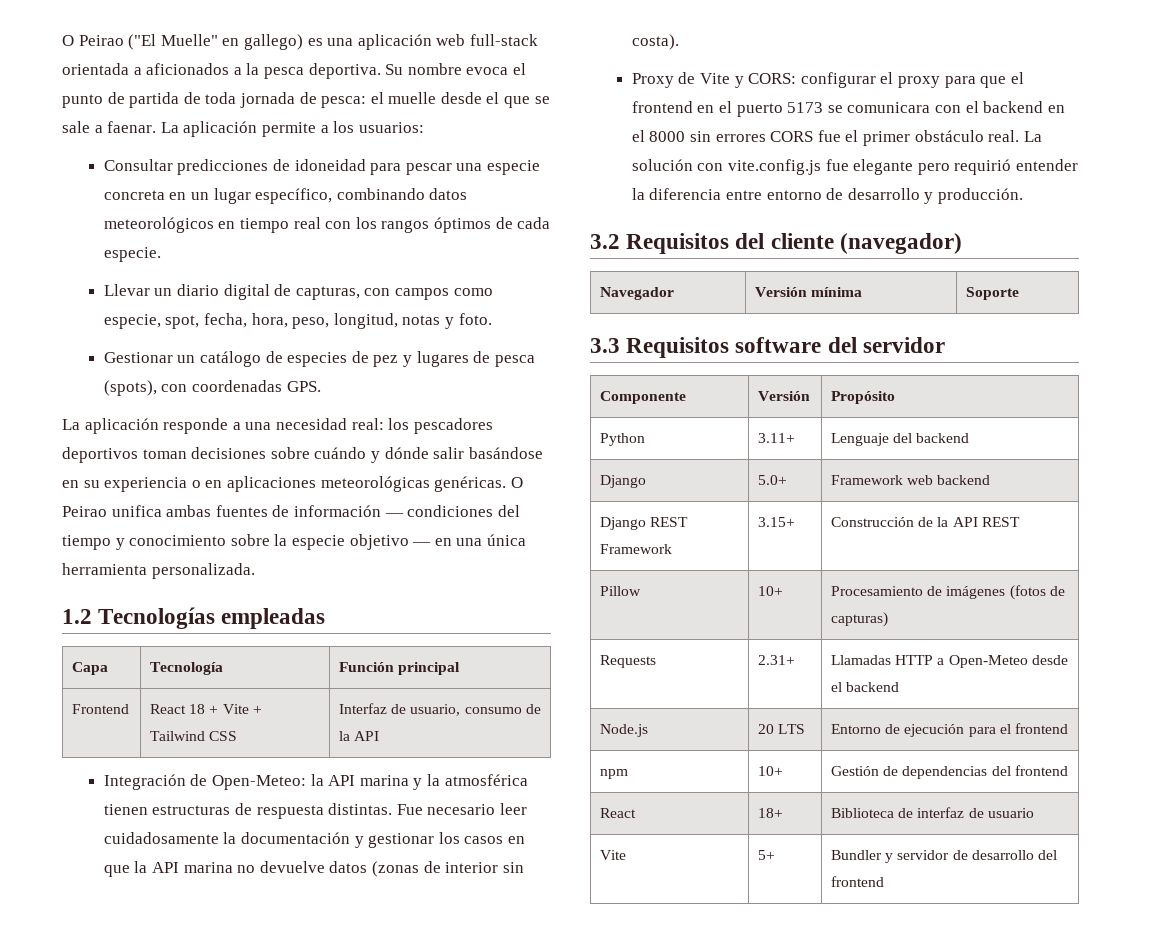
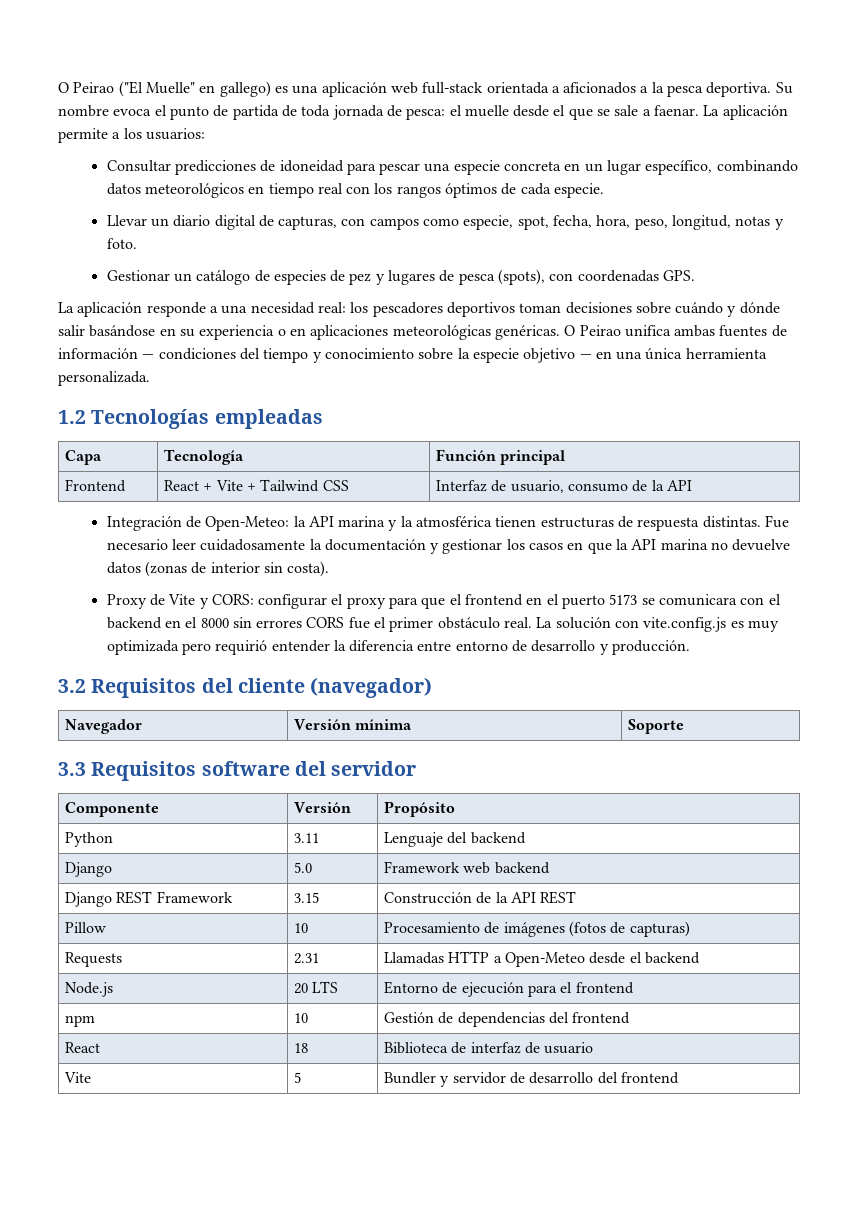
[189,704,206,714] 18 -> (199, 485) none
[825,159,914,175] fue elegante -> [730,620,780,632] [106,640,179,655] es muy optimizada
[758,433,796,443] 3.11+ -> [293,833,319,843] 3.11
[758,475,788,485] 5.0+ -> [293,862,312,873] 5.0
[758,517,796,527] 3.15+ -> [293,892,319,903] 3.15
[758,586,784,596] 10+ -> [293,923,308,933] 10
[758,655,796,665] 2.31+ -> [293,953,319,964] 2.31
[758,766,784,776] 10+ -> [293,1013,308,1023] 10
[758,808,784,818] 18+ -> [293,1043,308,1053] 18
[758,850,776,860] 5+ -> [293,1072,301,1083] 5

